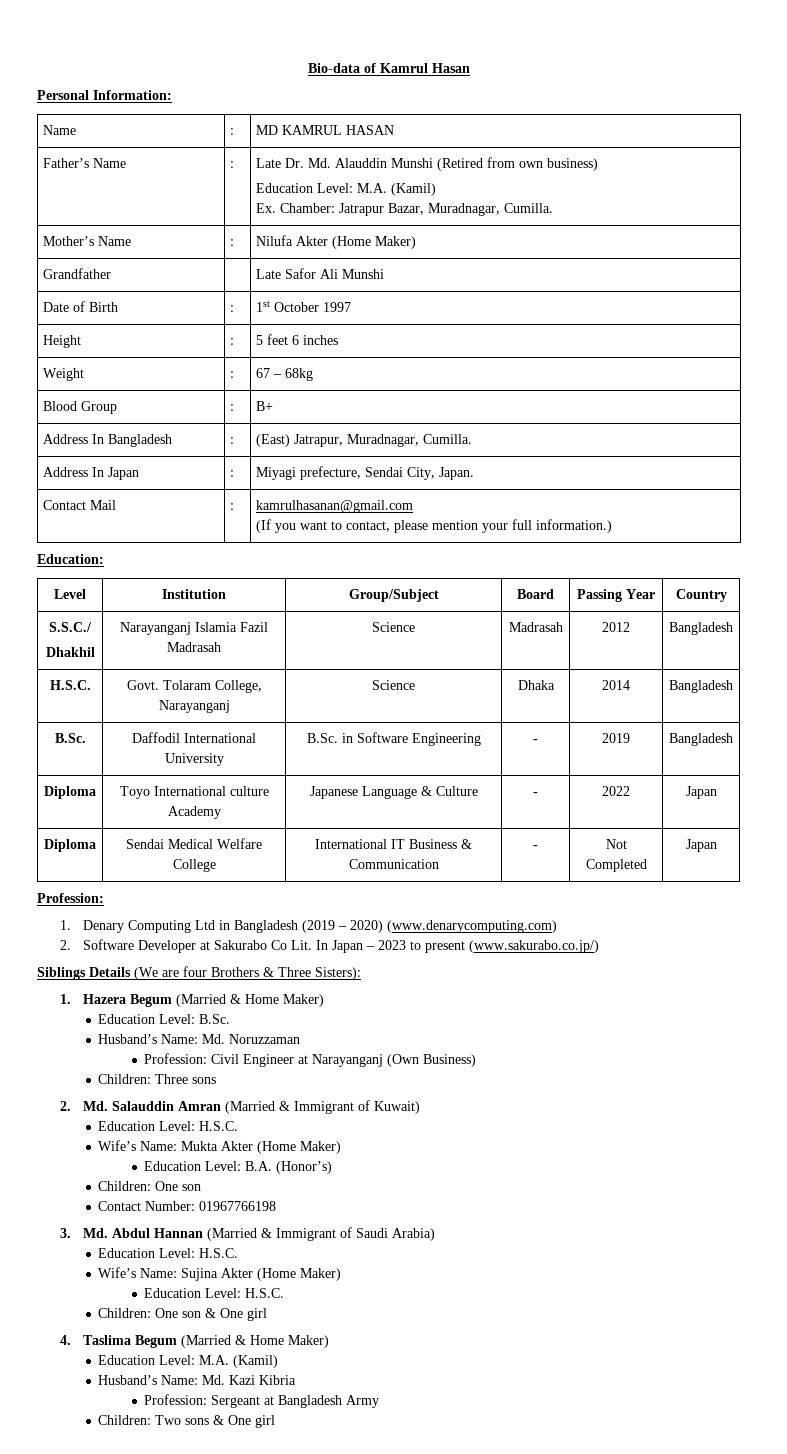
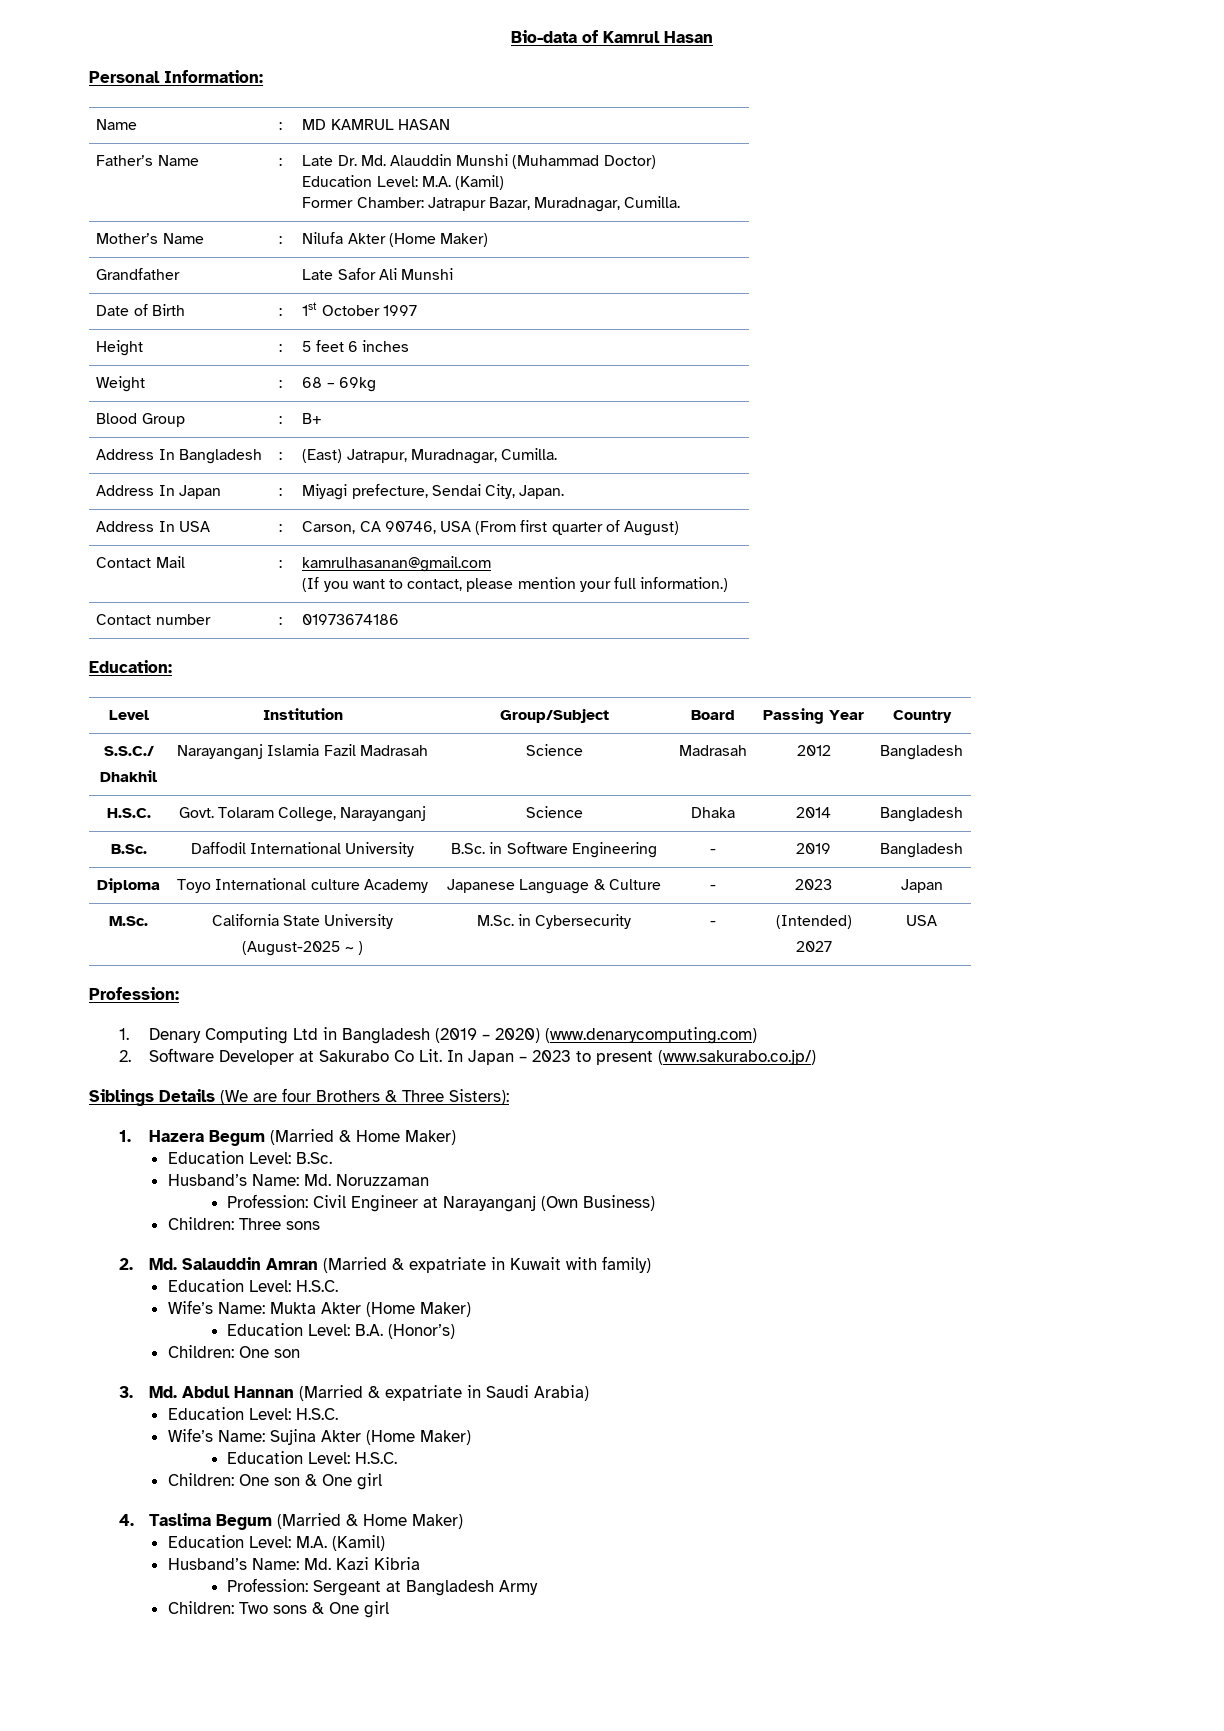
[437,157,599,171] [256,183,437,196] [256,203,277,213] (Retired from own business) // Education Level: M.A. (Kamil) // Ex. -> [512,155,656,169] [302,175,504,190] [302,197,354,208] (Muhammad Doctor) // Education Level: M.A. (Kamil) // Former
[256,368,314,381] 67 – 68kg -> [302,377,376,392] 68 – 69kg
(475, 473) none -> [96,521,210,532] [279,524,283,532] [302,520,679,536] // Address In USA | : | Carson, CA 90746, USA (From first quarter of August)
(613, 526) none -> [96,614,211,625] [279,617,283,625] [302,614,400,625] // Contact number | : | 01973674186
[602,786,630,796] [685,786,717,799] [44,839,96,852] [126,838,262,849] [172,859,216,872] [314,839,472,849] [348,859,439,869] [533,845,538,849] [605,839,627,849] [585,859,647,872] [685,839,717,852] 2022 | Japan // Diploma | Sendai Medical Welfare College | International IT Business & Communication | - | Not Completed | Japan -> [795,879,832,890] [900,879,943,893] [109,916,148,926] [211,914,394,929] [242,941,363,956] [476,914,632,929] [709,921,716,926] [775,915,852,929] [795,941,832,952] [906,915,937,926] 2023 | Japan // M.Sc. | California State University // (August-2025 ~ ) | M.Sc. in Cybersecurity | - | (Intended) // 2027 | USA
[293,1100,420,1114] Immigrant of Kuwait) -> [408,1256,651,1273] expatriate in Kuwait with family)
[98,1201,277,1211] // Contact Number: 01967766198 -> (300, 1353) none
[275,1227,352,1241] Immigrant of -> [384,1385,481,1401] expatriate in

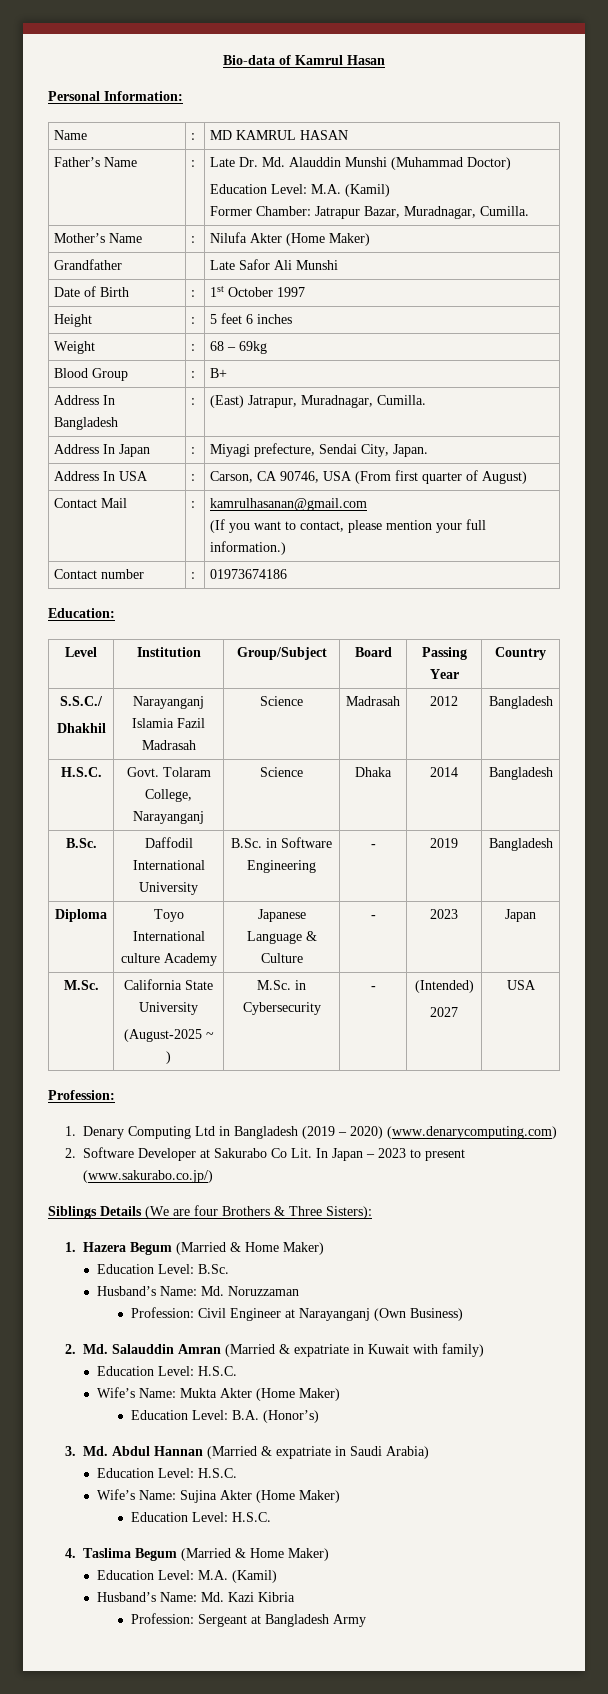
[167,1217,320,1230] // Children: Three sons -> (463, 1314) none
[167,1345,300,1358] // Children: One son -> (319, 1416) none
[167,1473,382,1490] // Children: One son & One girl -> (271, 1517) none
[167,1601,389,1618] // Children: Two sons & One girl -> (366, 1620) none

